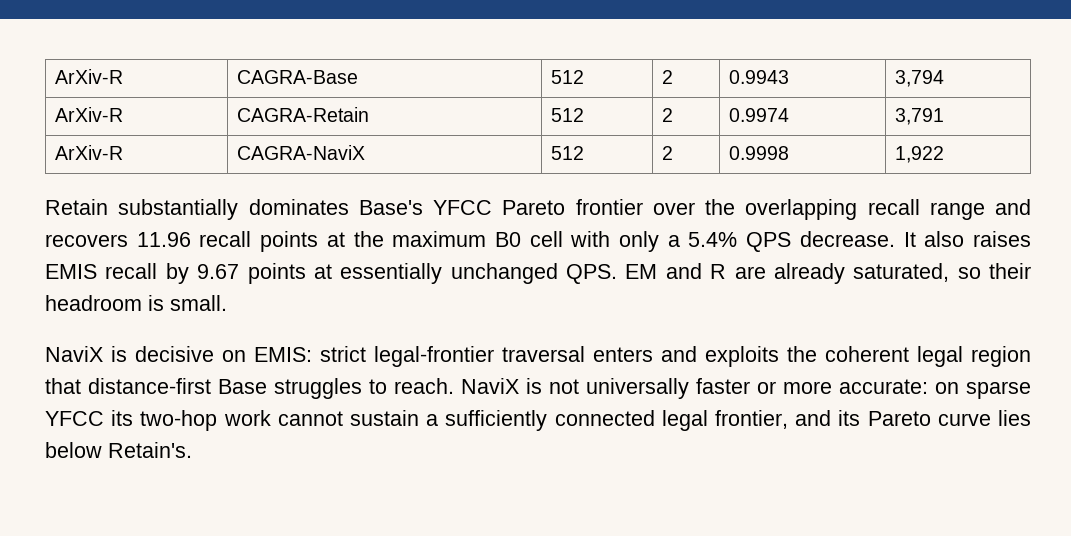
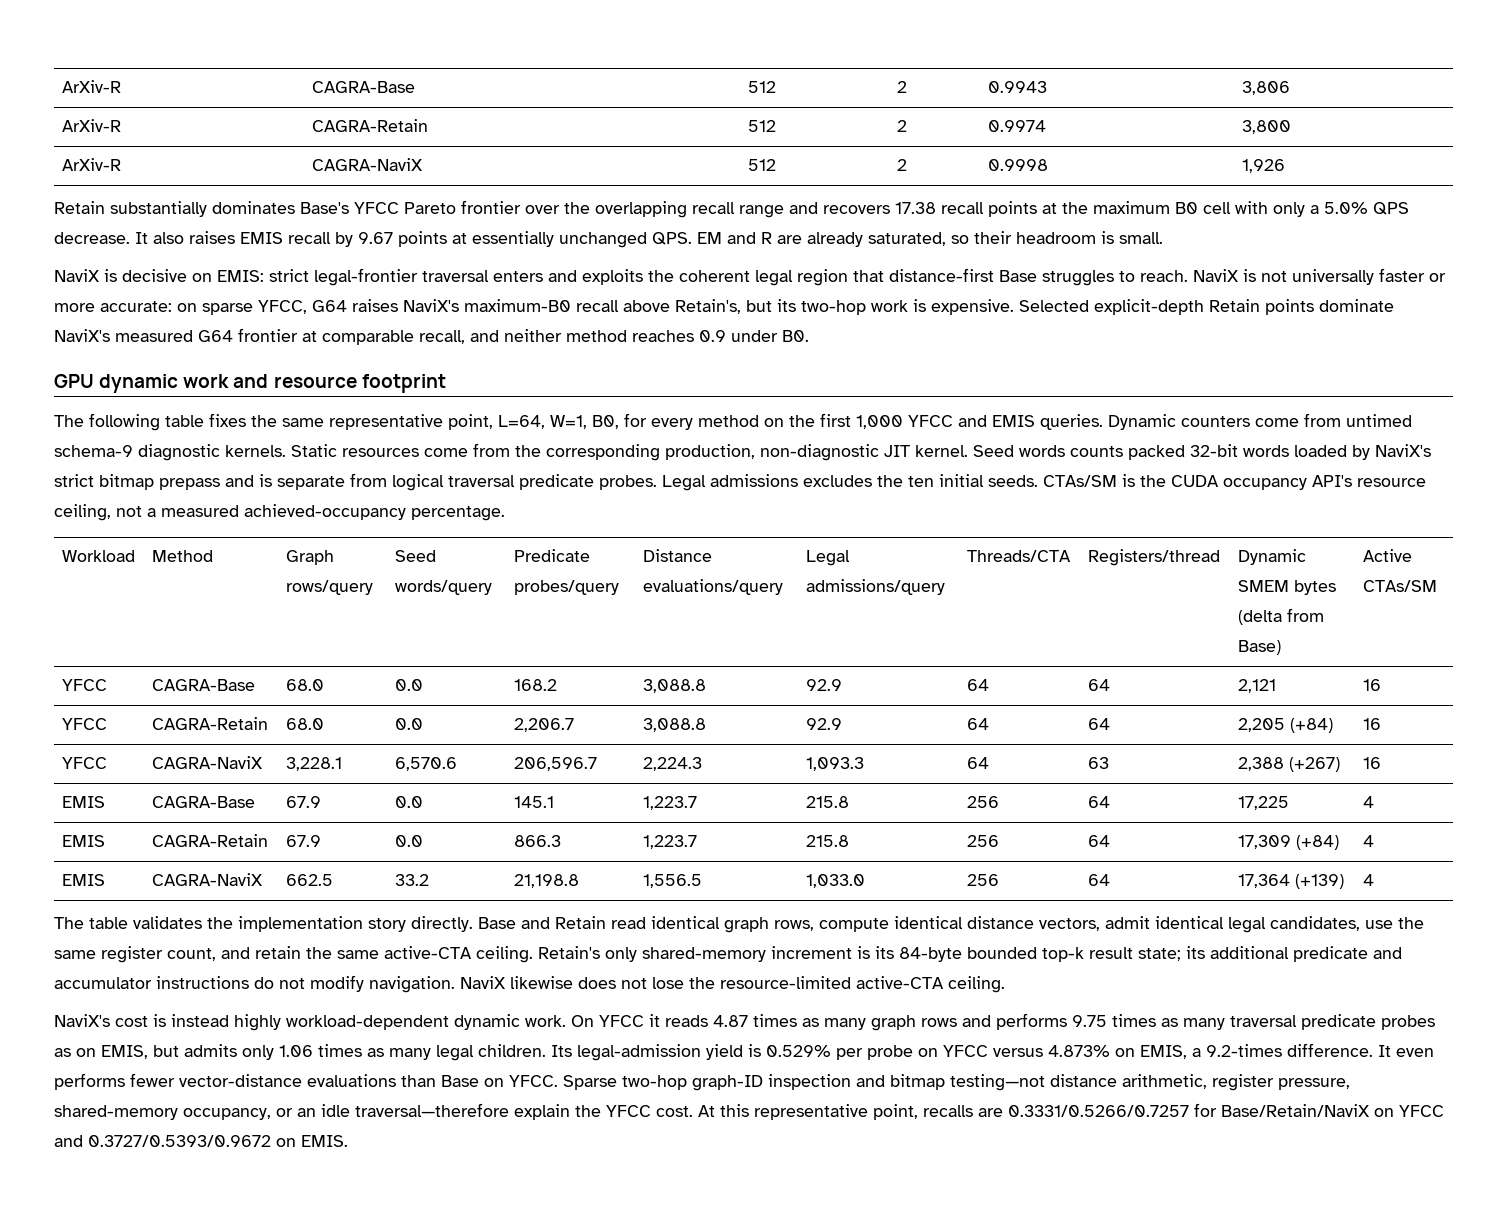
[895,70,945,87] 3,794 -> [1242,81,1291,95] 3,806
[895,108,945,125] 3,791 -> [1242,120,1292,134] 3,800
[895,146,945,163] 1,922 -> [1242,159,1286,173] 1,926
[136,232,191,247] 11.96 -> [895,202,936,214] 17.38
[688,232,738,247] 5.4% -> [1324,202,1368,214] 5.0%
[45,410,1032,431] [45,442,192,458] YFCC its two-hop work cannot sustain a sufficiently connected legal frontier, and its Pareto curve lies below Retain's. -> [258,299,1394,315] [54,328,809,345] [54,374,446,393] [54,413,1412,431] [54,443,1431,461] [54,473,1426,491] [54,504,505,521] [62,550,136,562] [152,550,214,562] [286,550,335,565] [286,580,374,595] [395,550,437,562] [395,580,493,595] [514,549,591,562] [514,580,620,595] [643,549,713,562] [643,579,784,595] [806,550,851,566] [806,579,946,595] [967,550,1072,562] [1088,549,1221,566] [1238,549,1307,565] [1238,580,1337,595] [1238,608,1325,625] [1238,640,1282,655] [1363,549,1413,562] [1363,580,1438,592] [62,679,108,691] [152,679,256,691] [286,679,325,691] [395,679,424,691] [514,679,558,691] [643,679,707,693] [806,679,843,691] [967,679,990,691] [1088,679,1111,691] [1238,679,1277,693] [1363,679,1382,691] [62,718,108,730] [152,717,269,730] [286,718,325,730] [395,718,424,730] [514,718,575,732] [643,718,707,732] [806,718,843,730] [967,718,990,730] [1088,718,1111,730] [1238,718,1334,733] [1363,718,1382,730] [62,757,108,769] [152,756,264,769] [286,757,343,771] [395,757,458,771] [514,757,598,771] [643,757,703,771] [806,757,865,771] [967,757,990,769] [1088,757,1110,769] [1238,757,1341,772] [1363,757,1382,769] [62,796,106,808] [152,796,256,808] [286,796,322,808] [395,796,424,808] [514,796,555,808] [643,796,698,810] [806,796,850,808] [967,796,1000,808] [1088,796,1111,808] [1238,796,1290,810] [1363,796,1375,808] [62,835,106,847] [152,834,269,847] [286,835,322,847] [395,835,424,847] [514,835,562,847] [643,835,698,849] [806,835,850,847] [967,835,1000,847] [1088,835,1111,847] [1238,835,1340,850] [1363,835,1375,847] [62,874,106,886] [152,873,264,886] [286,874,334,886] [395,874,430,886] [514,874,580,888] [643,874,703,888] [806,874,866,888] [967,874,1000,886] [1088,874,1111,886] [1238,874,1345,889] [1363,874,1375,886] [54,916,1424,933] [54,946,1402,963] [54,975,1005,993] [54,1013,1435,1031] [54,1043,1434,1061] [54,1073,1350,1091] [54,1103,1444,1120] [54,1135,348,1147] YFCC, G64 raises NaviX's maximum-B0 recall above Retain's, but its two-hop work is expensive. Selected explicit-depth Retain points dominate NaviX's measured G64 frontier at comparable recall, and neither method reaches 0.9 under B0. // GPU dynamic work and resource footprint // The following table fixes the same representative point, L=64, W=1, B0, for every method on the first 1,000 YFCC and EMIS queries. Dynamic counters come from untimed schema-9 diagnostic kernels. Static resources come from the corresponding production, non-diagnostic JIT kernel. Seed words counts packed 32-bit words loaded by NaviX's strict bitmap prepass and is separate from logical traversal predicate probes. Legal admissions excludes the ten initial seeds. CTAs/SM is the CUDA occupancy API's resource ceiling, not a measured achieved-occupancy percentage. // Workload | Method | Graph rows/query | Seed words/query | Predicate probes/query | Distance evaluations/query | Legal admissions/query | Threads/CTA | Registers/thread | Dynamic SMEM bytes (delta from Base) | Active CTAs/SM // YFCC | CAGRA-Base | 68.0 | 0.0 | 168.2 | 3,088.8 | 92.9 | 64 | 64 | 2,121 | 16 // YFCC | CAGRA-Retain | 68.0 | 0.0 | 2,206.7 | 3,088.8 | 92.9 | 64 | 64 | 2,205 (+84) | 16 // YFCC | CAGRA-NaviX | 3,228.1 | 6,570.6 | 206,596.7 | 2,224.3 | 1,093.3 | 64 | 63 | 2,388 (+267) | 16 // EMIS | CAGRA-Base | 67.9 | 0.0 | 145.1 | 1,223.7 | 215.8 | 256 | 64 | 17,225 | 4 // EMIS | CAGRA-Retain | 67.9 | 0.0 | 866.3 | 1,223.7 | 215.8 | 256 | 64 | 17,309 (+84) | 4 // EMIS | CAGRA-NaviX | 662.5 | 33.2 | 21,198.8 | 1,556.5 | 1,033.0 | 256 | 64 | 17,364 (+139) | 4 // The table validates the implementation story directly. Base and Retain read identical graph rows, compute identical distance vectors, admit identical legal candidates, use the same register count, and retain the same active-CTA ceiling. Retain's only shared-memory increment is its 84-byte bounded top-k result state; its additional predicate and accumulator instructions do not modify navigation. NaviX likewise does not lose the resource-limited active-CTA ceiling. // NaviX's cost is instead highly workload-dependent dynamic work. On YFCC it reads 4.87 times as many graph rows and performs 9.75 times as many traversal predicate probes as on EMIS, but admits only 1.06 times as many legal children. Its legal-admission yield is 0.529% per probe on YFCC versus 4.873% on EMIS, a 9.2-times difference. It even performs fewer vector-distance evaluations than Base on YFCC. Sparse two-hop graph-ID inspection and bitmap testing—not distance arithmetic, register pressure, shared-memory occupancy, or an idle traversal—therefore explain the YFCC cost. At this representative point, recalls are 0.3331/0.5266/0.7257 for Base/Retain/NaviX on YFCC and 0.3727/0.5393/0.9672 on EMIS.

